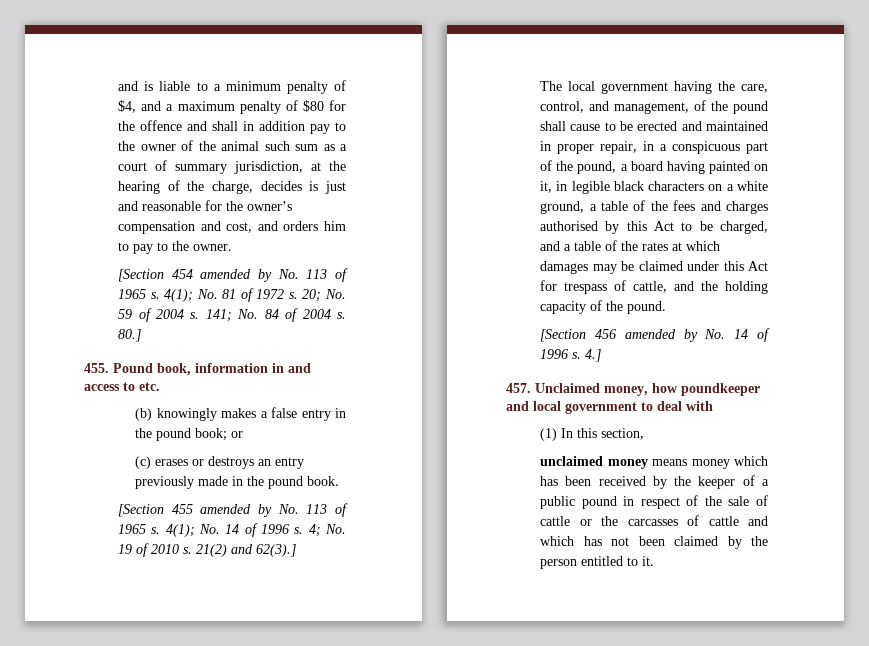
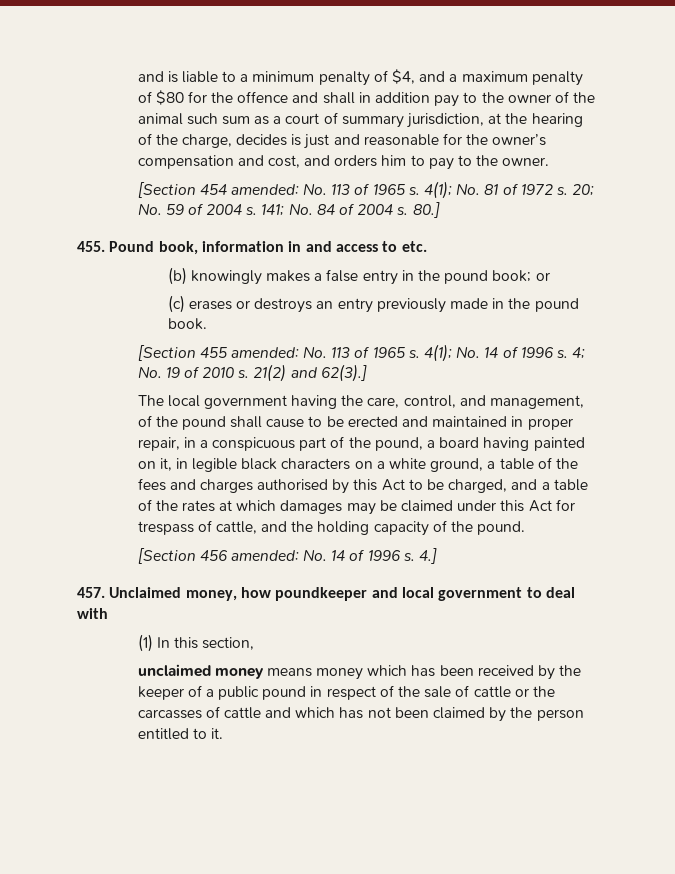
[200,269,273,282] amended by -> [230,184,299,195] amended:
[200,504,273,517] amended by -> [230,347,299,358] amended:
[624,329,698,342] amended by -> [230,550,299,561] amended:

